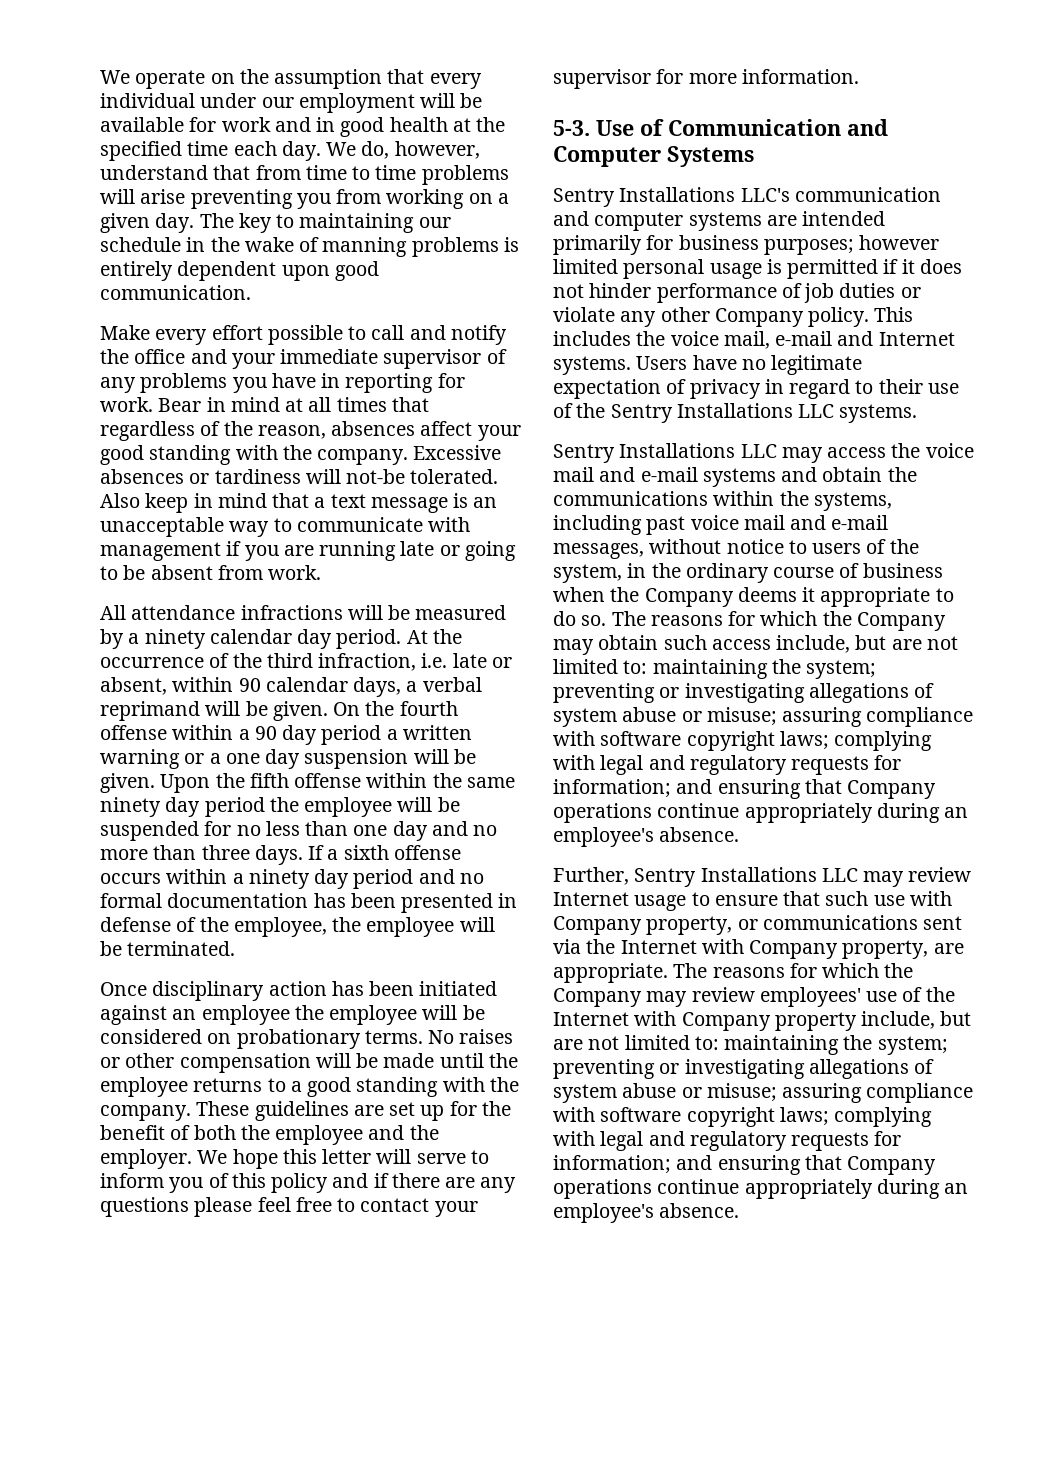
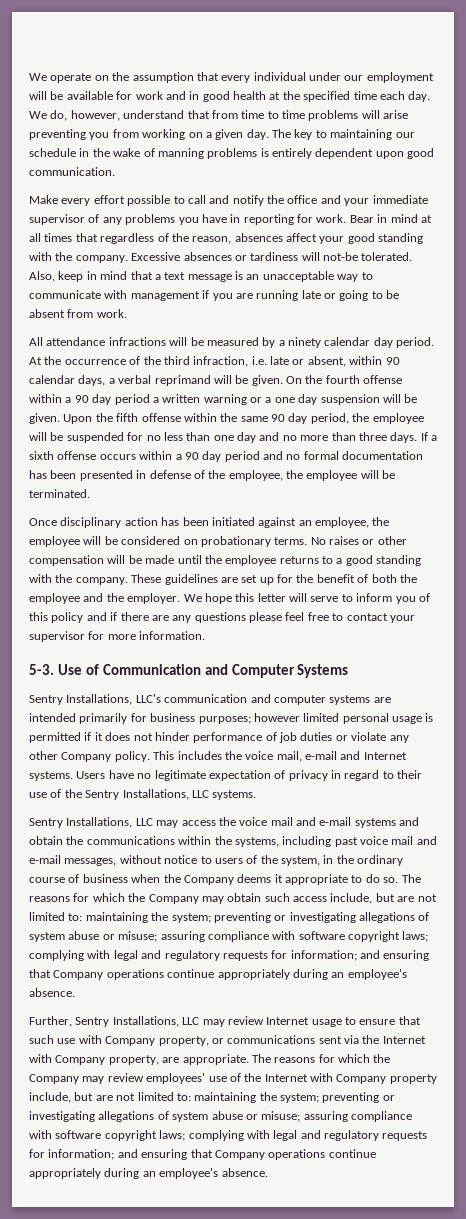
[100,493,140,508] Also -> [29,271,55,282] Also,
[100,797,265,817] ninety day period -> [271,413,349,424] 90 day period,
[248,869,310,889] ninety -> [184,452,199,460] 90
[201,1005,290,1025] employee -> [315,517,369,528] employee,
[619,187,736,202] Installations -> [66,694,133,705] Installations,
[676,403,793,418] Installations -> [122,789,189,800] Installations,
[619,443,736,458] Installations -> [66,817,133,828] Installations,
[700,867,817,882] Installations -> [112,1016,179,1027] Installations,

